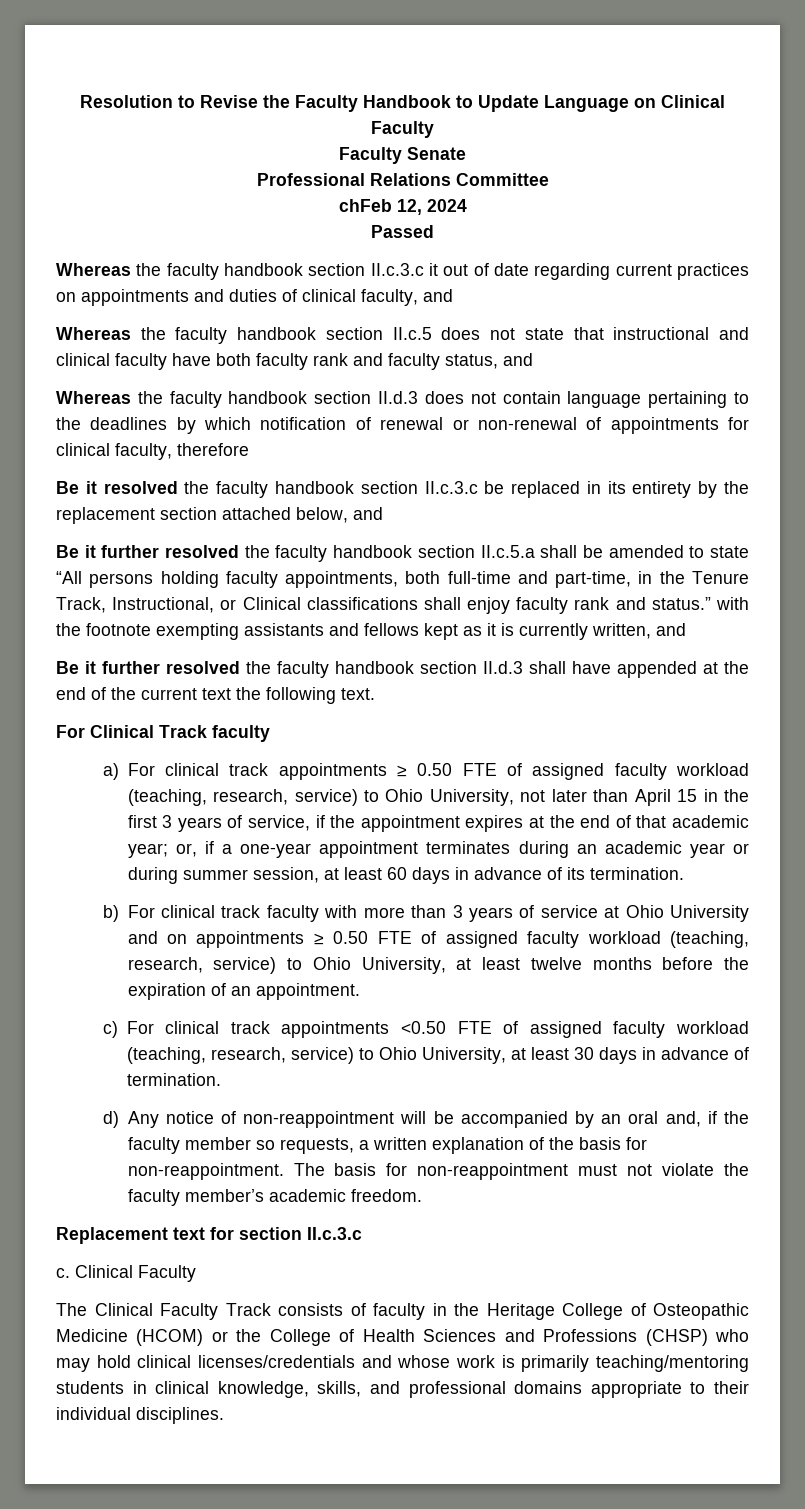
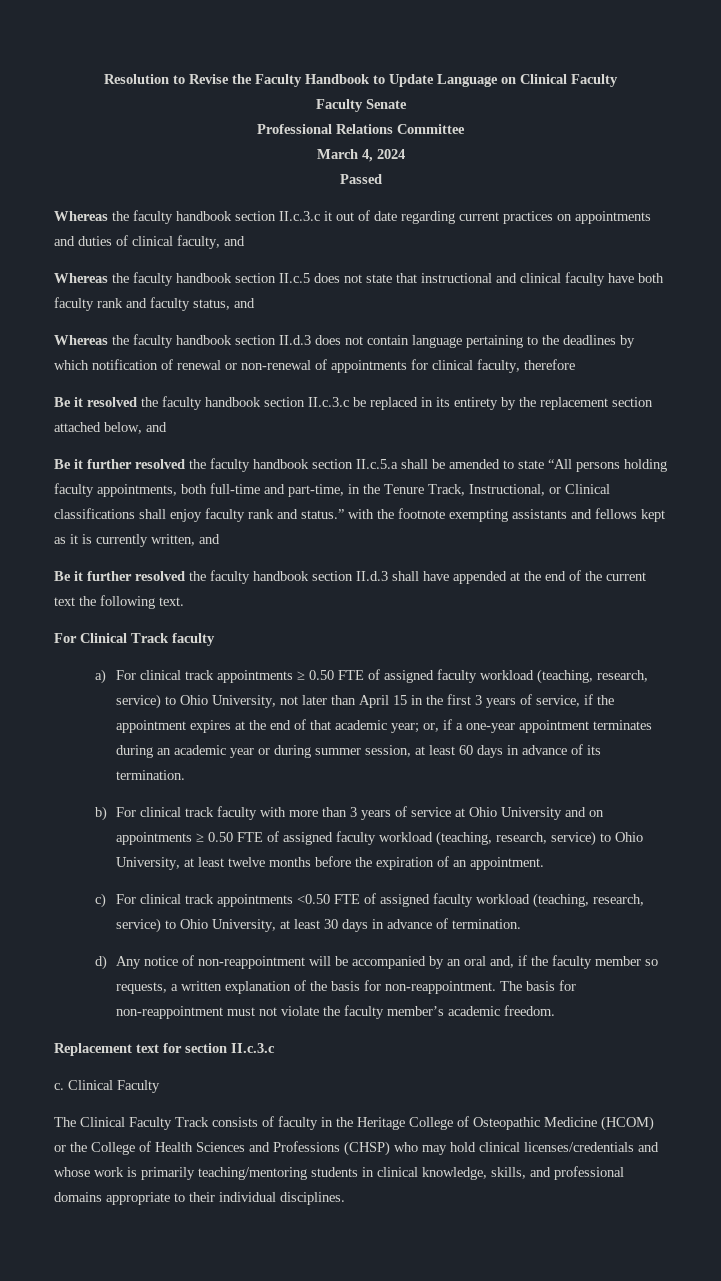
[338,199,422,215] chFeb 12, -> [316,149,373,162] March 4,

